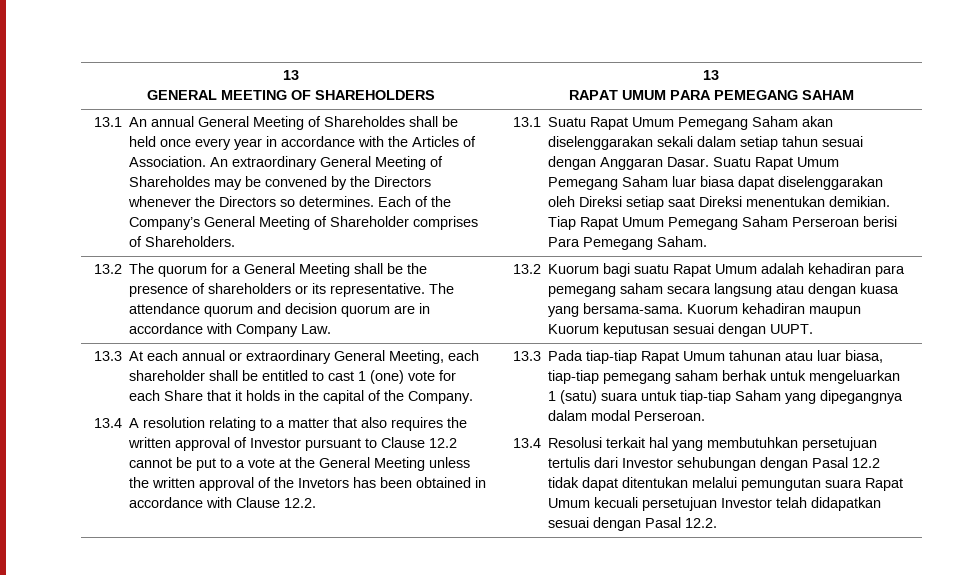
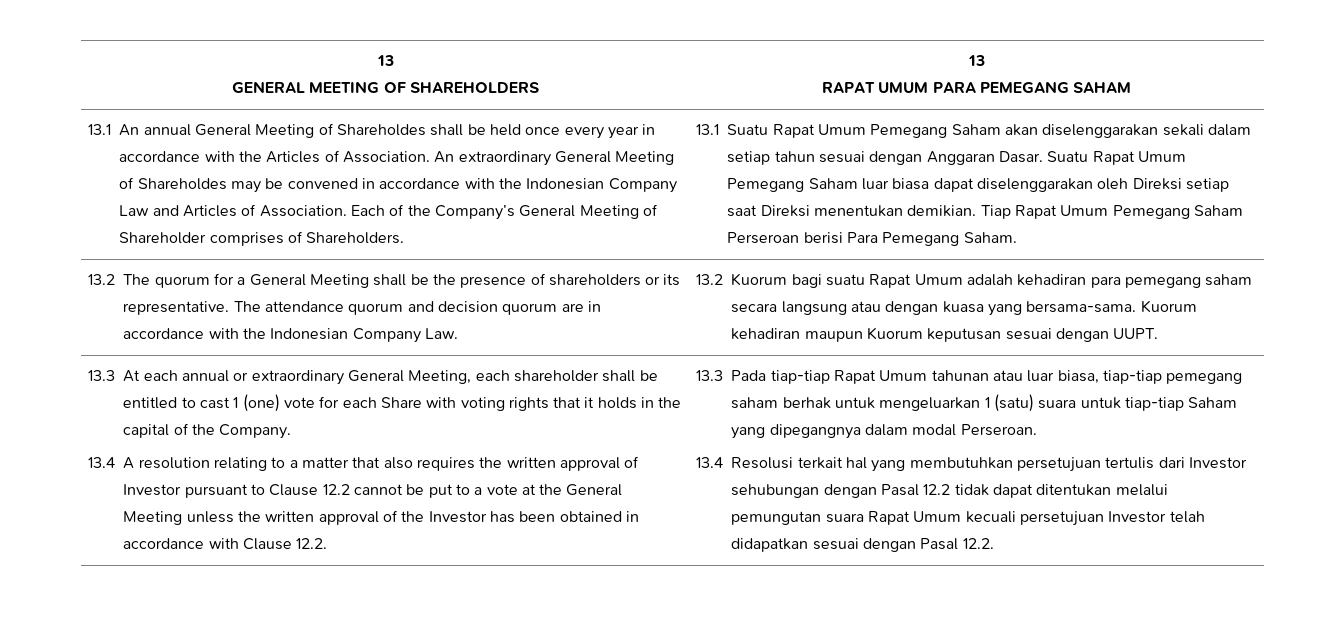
[330,176,431,190] [127,196,374,207] by the Directors whenever the Directors so determines. -> [361,178,677,193] [119,204,347,217] in accordance with the Indonesian Company Law and Articles of Association.
(232, 328) none -> [242,328,349,340] the Indonesian
(203, 395) none -> [426,397,549,411] with voting rights
[297,478,349,488] Invetors -> [428,511,487,523] Investor

